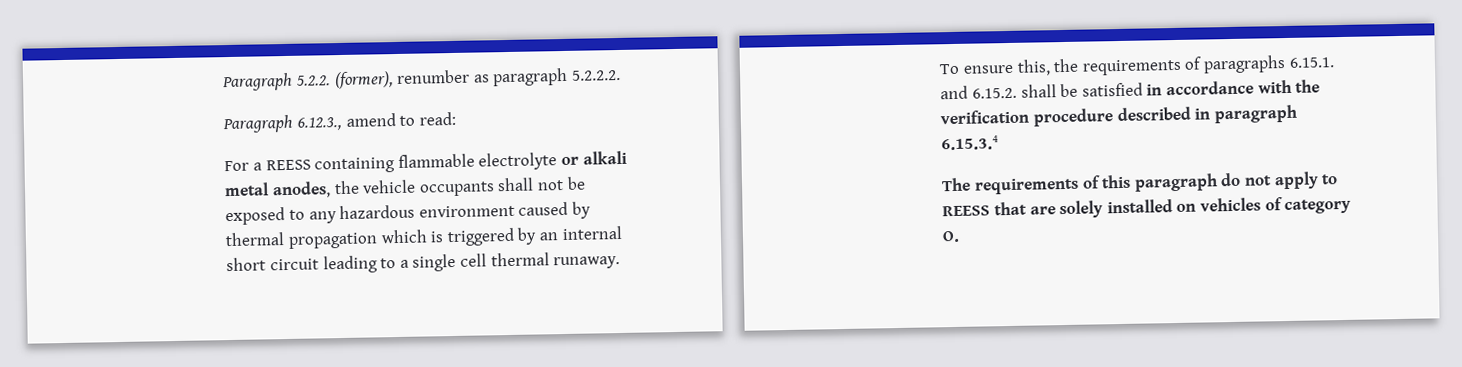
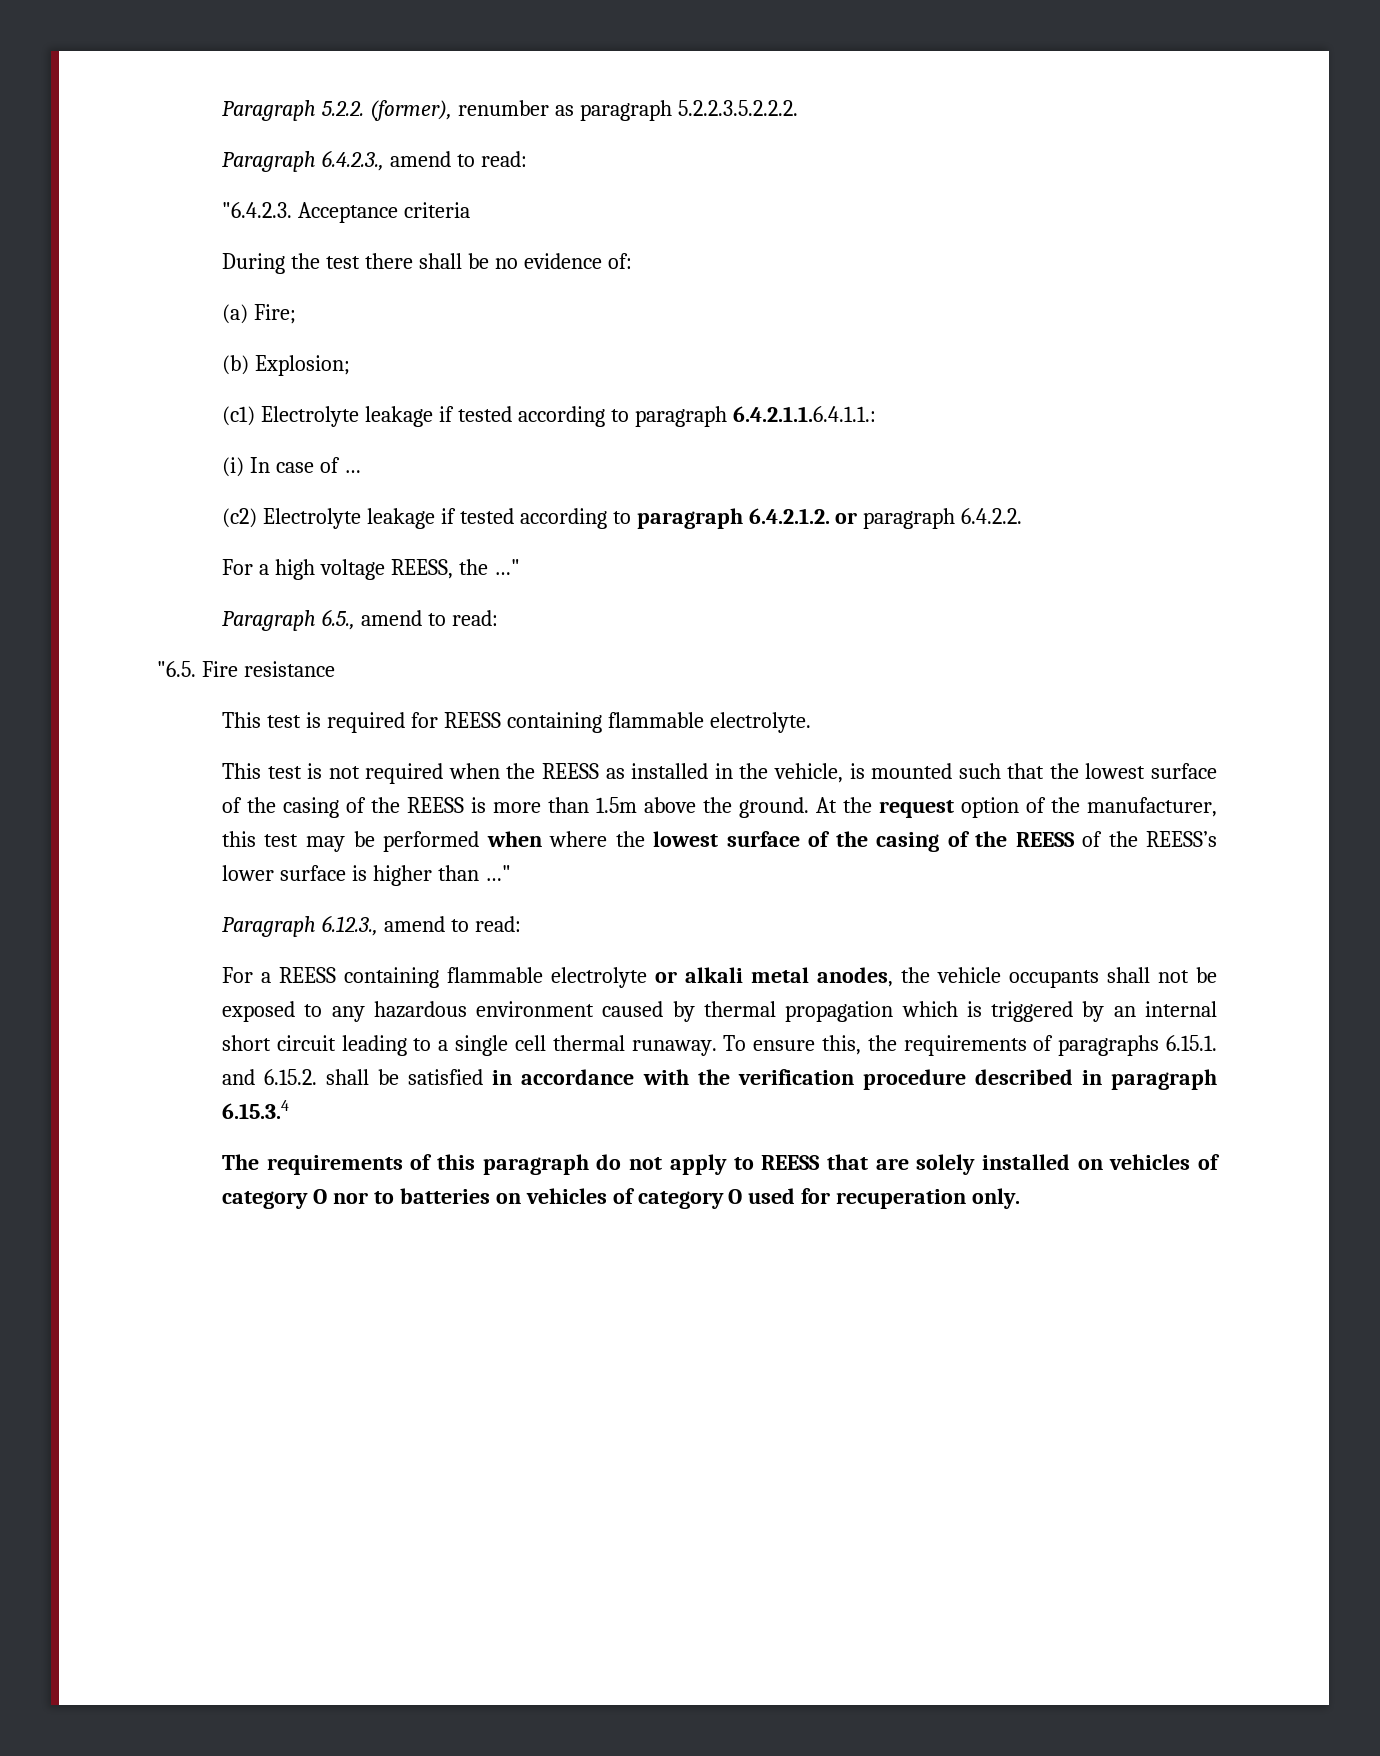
[570,69,621,81] 5.2.2.2. -> [677,100,798,116] [221,150,527,172] [221,202,470,223] [221,253,632,274] [221,304,296,324] [221,355,350,376] [221,406,876,427] [221,457,361,477] [221,508,1023,529] [221,559,520,580] [221,609,498,631] [156,661,335,677] [221,712,811,733] [221,763,1218,784] [221,797,1217,818] [221,831,1217,852] [221,865,511,886] 5.2.2.3.5.2.2.2. // Paragraph 6.4.2.3., amend to read: // "6.4.2.3. Acceptance criteria // During the test there shall be no evidence of: // (a) Fire; // (b) Explosion; // (c1) Electrolyte leakage if tested according to paragraph 6.4.2.1.1.6.4.1.1.: // (i) In case of … // (c2) Electrolyte leakage if tested according to paragraph 6.4.2.1.2. or paragraph 6.4.2.2. // For a high voltage REESS, the …" // Paragraph 6.5., amend to read: // "6.5. Fire resistance // This test is required for REESS containing flammable electrolyte. // This test is not required when the REESS as installed in the vehicle, is mounted such that the lowest surface of the casing of the REESS is more than 1.5m above the ground. At the request option of the manufacturer, this test may be performed when where the lowest surface of the casing of the REESS of the REESS’s lower surface is higher than …"
[942,230,961,243] O. -> [312,1188,1021,1209] O nor to batteries on vehicles of category O used for recuperation only.

